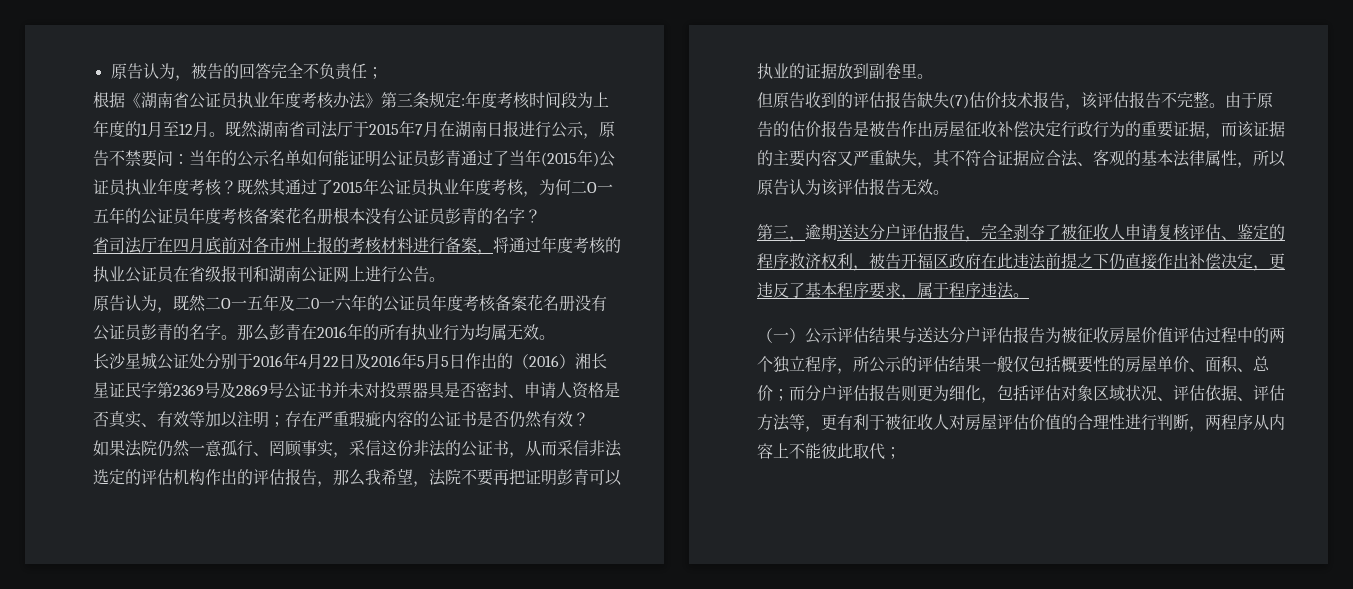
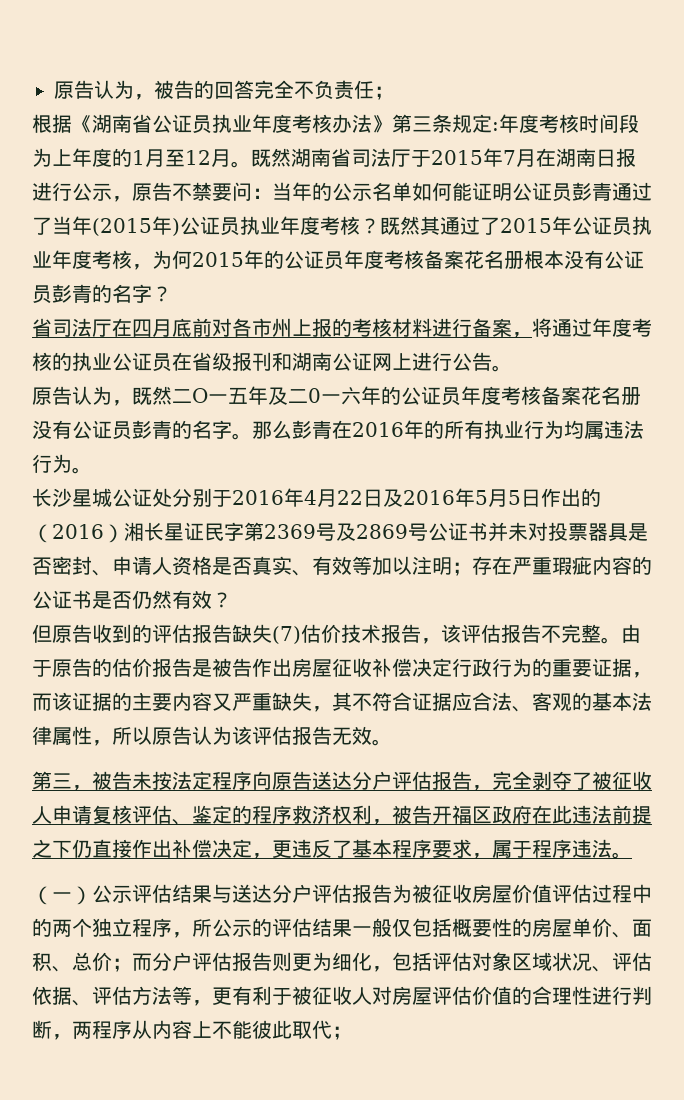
[571,181,613,193] [93,208,109,223] 二O一五 -> [192,252,244,267] 2015
[507,324,539,340] 无效 -> [604,420,644,439] [32,454,72,473] 违法行为
[93,440,622,458] [93,468,622,487] [757,63,933,79] // 如果法院仍然一意孤行、罔顾事实，采信这份非法的公证书，从而采信非法选定的评估机构作出的评估报告，那么我希望，法院不要再把证明彭青可以执业的证据放到副卷里。 -> (232, 600) none
[805,224,837,240] 逾期 -> [92,771,312,790] 被告未按法定程序向原告

